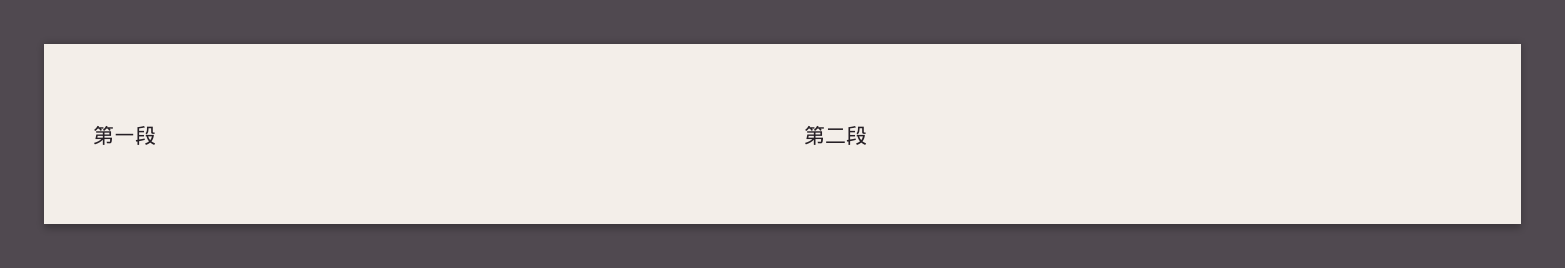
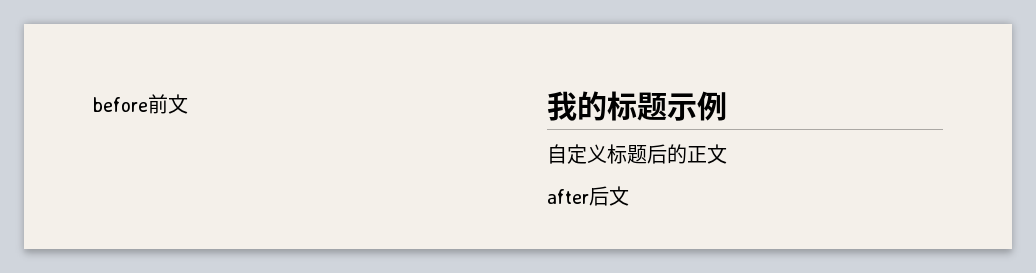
[93,125,156,145] [804,125,867,145] 第一段 // 第二段 -> [93,94,188,114] [547,91,727,121] [547,144,727,164] [547,186,629,206] before前文 // 我的标题示例 // 自定义标题后的正文 // after后文

